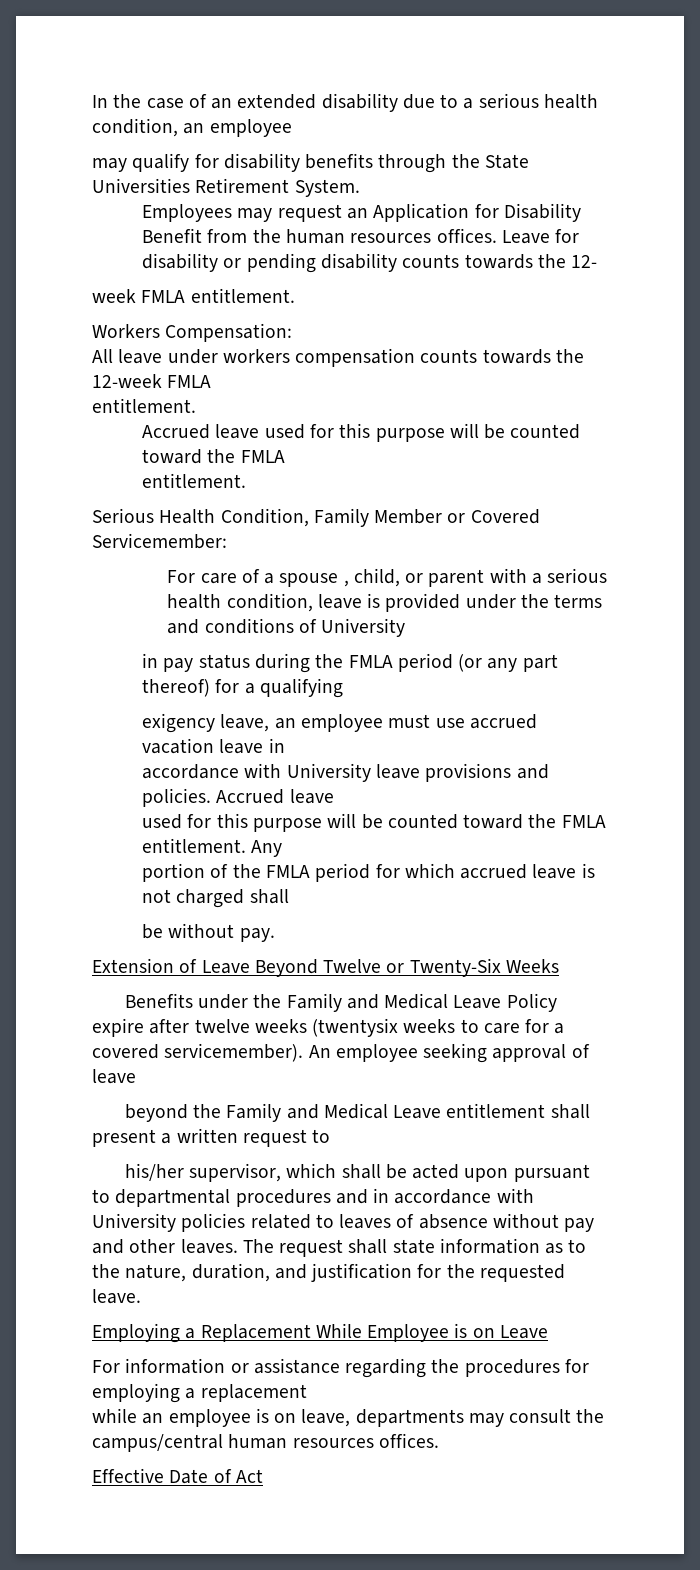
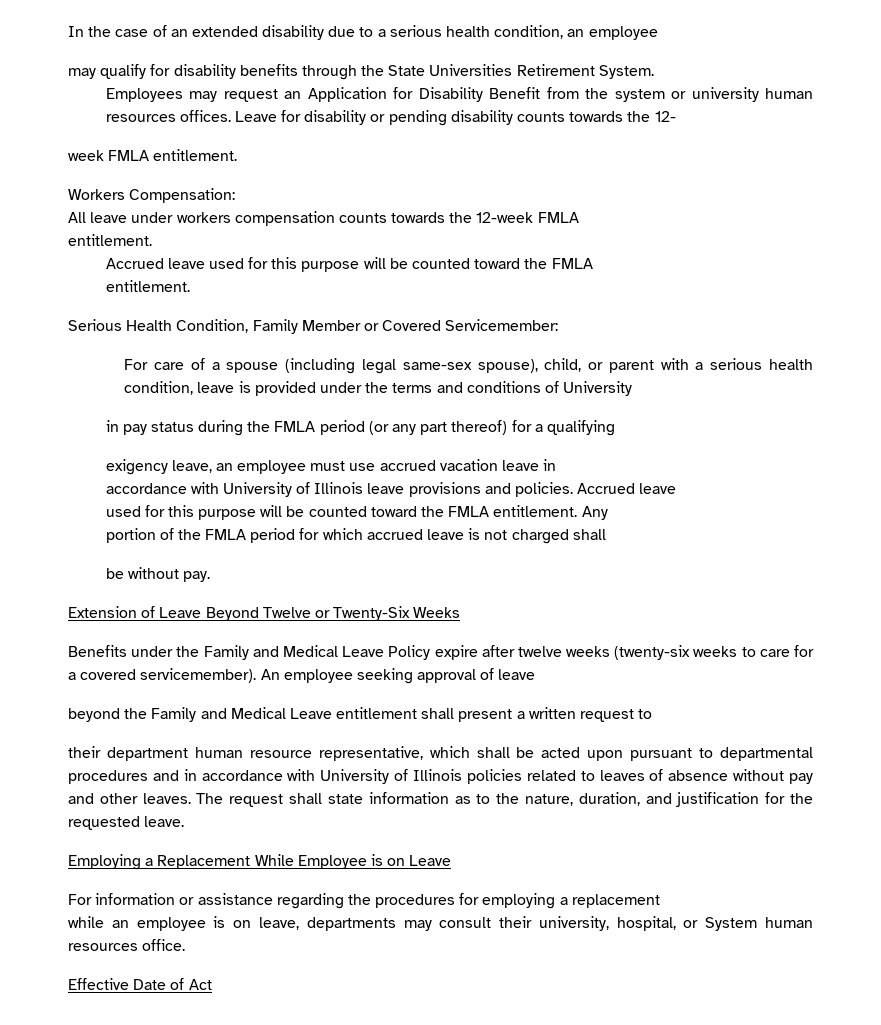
(281, 236) none -> [614,87,759,102] system or university
[343,580,349,587] , -> [285,358,538,374] (including legal same-sex spouse),
(371, 772) none -> [296,482,364,494] of Illinois
[312,1018,399,1037] (twentysix -> [614,645,691,660] (twenty-six
[124,1163,281,1182] his/her supervisor, -> [68,746,423,761] their department human resource representative,
(176, 1222) none -> [394,769,463,781] of Illinois
[576,1409,605,1423] [92,1433,439,1452] the campus/central human resources offices. -> [499,916,814,931] [68,939,186,951] their university, hospital, or System human resources office.

